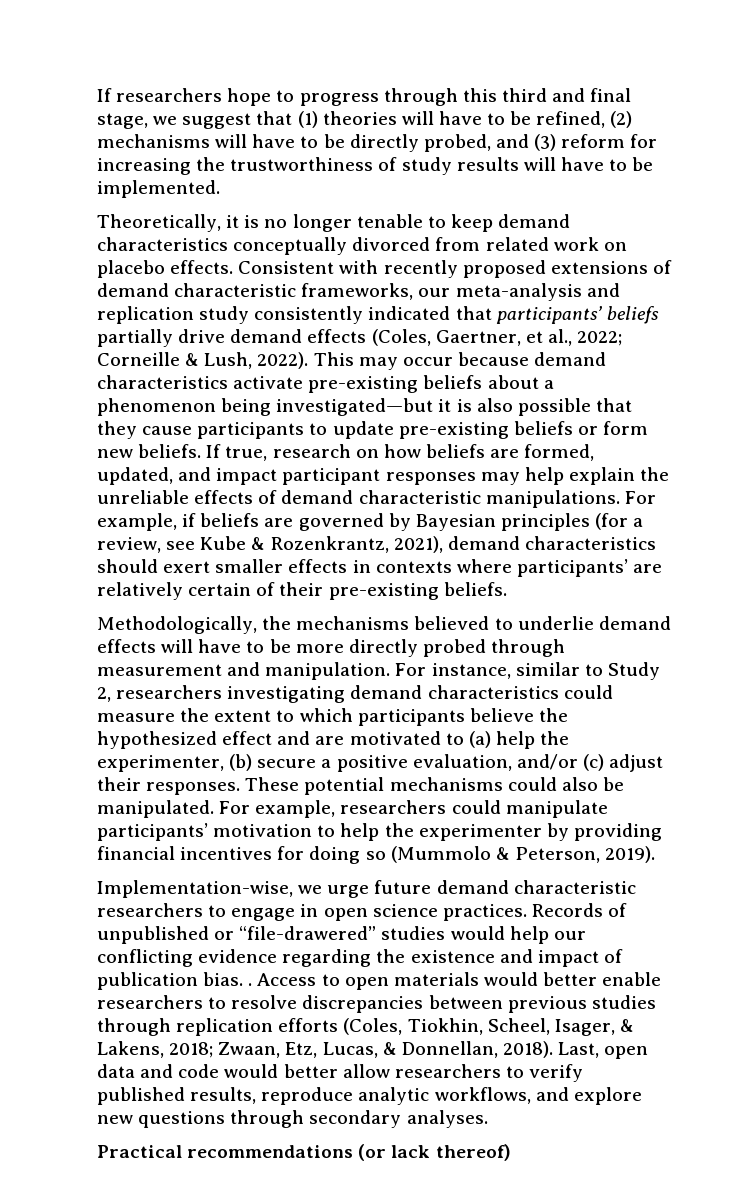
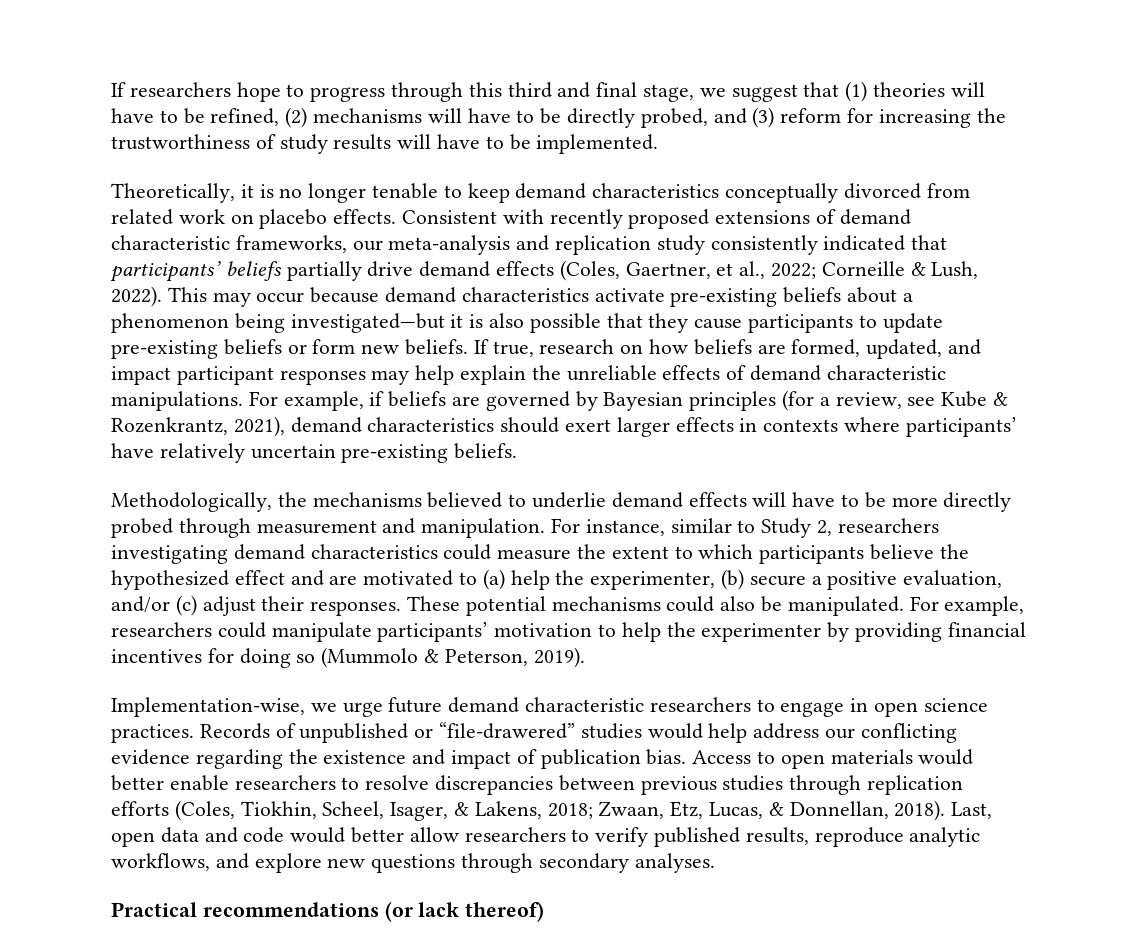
[215,559,284,573] smaller -> [616,417,670,437] larger
[633,564,663,573] [97,582,324,600] are relatively certain of their -> [111,443,336,463] have relatively uncertain
(549, 935) none -> [753,723,820,739] address
[248,983,253,986] . -> (687, 757) none

